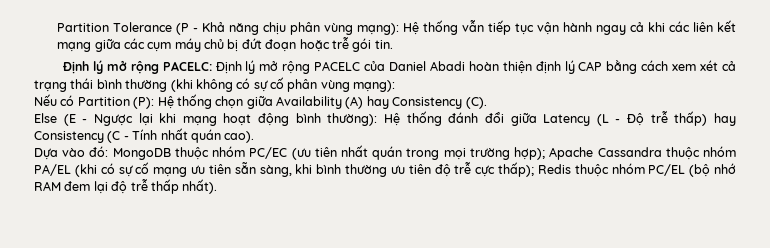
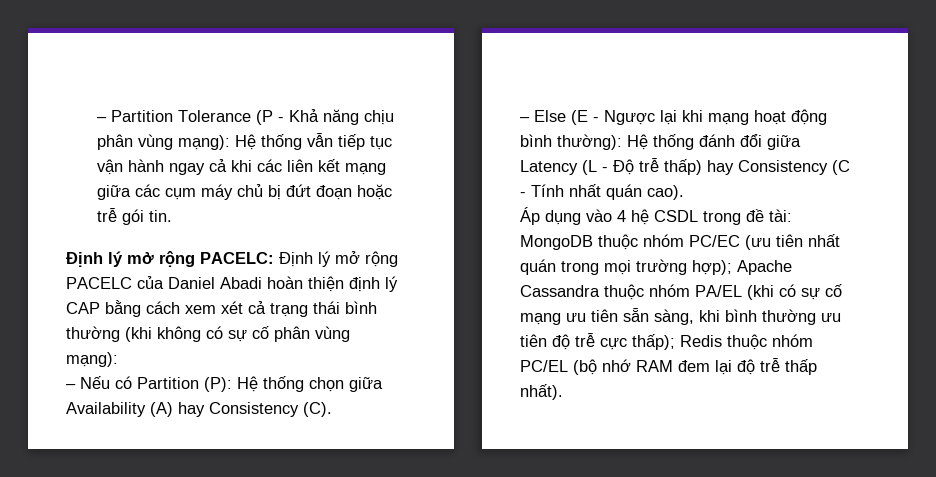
(57, 27) none -> [97,117,108,122] –
(396, 86) none -> [66,384,76,389] –
(487, 103) none -> [520,117,530,122] –
[34,146,109,160] Dựa vào đó: -> [520,207,792,225] Áp dụng vào 4 hệ CSDL trong đề tài:

